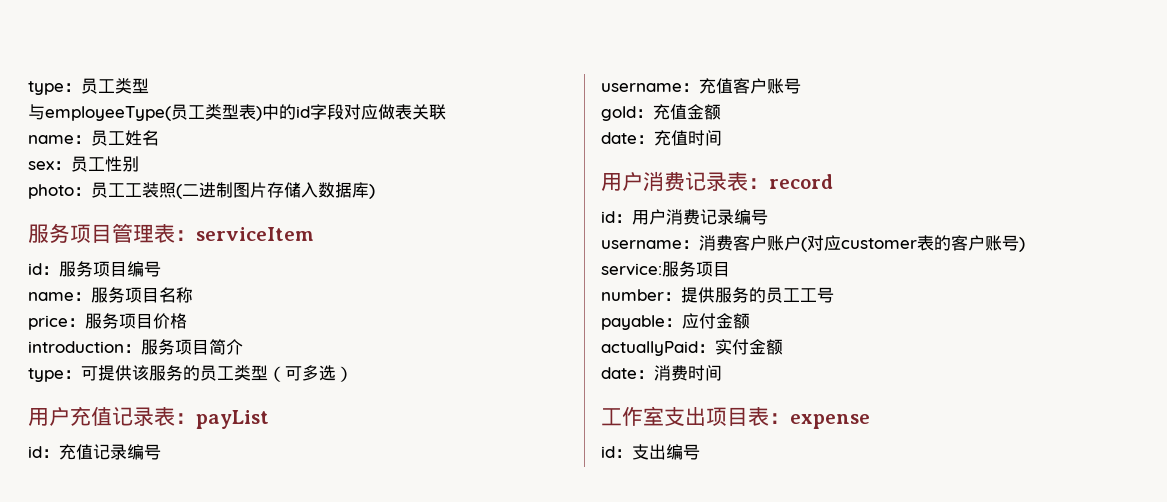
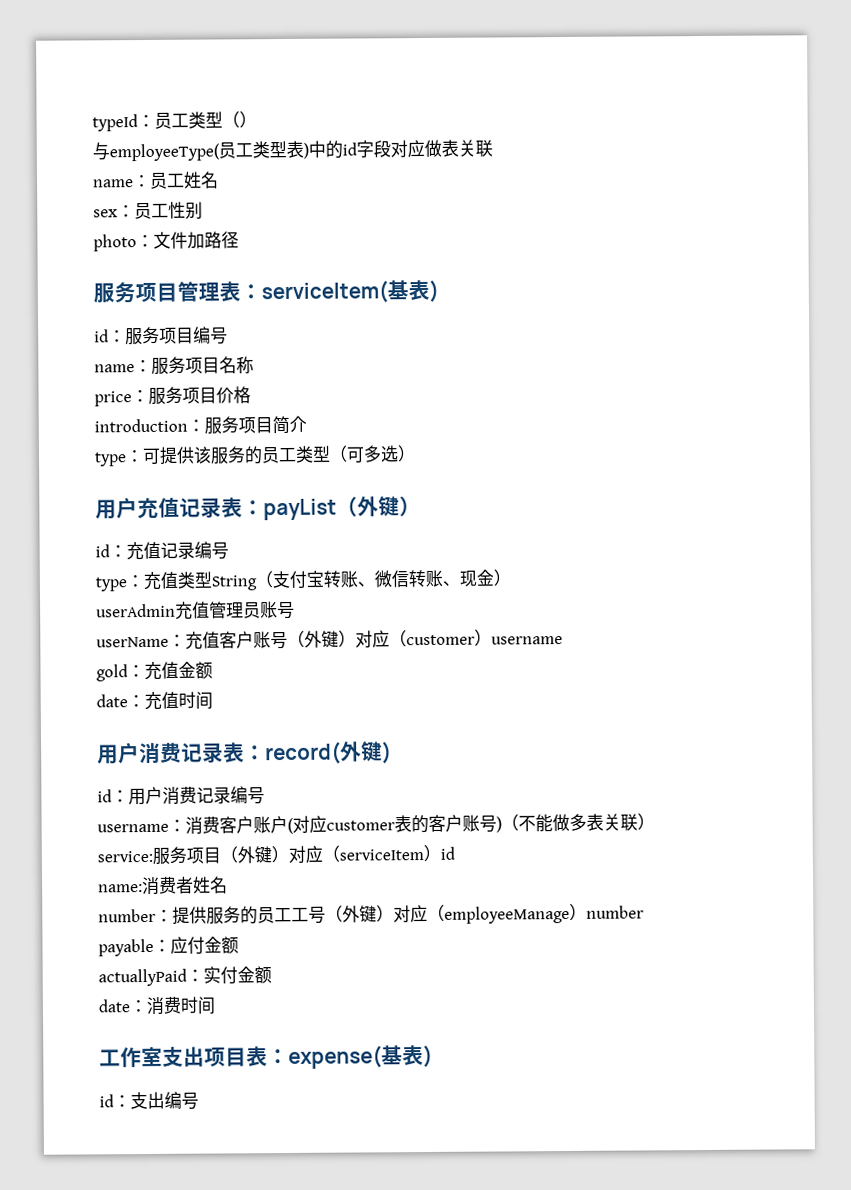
[28,81,64,95] type -> [92,114,138,132] typeId
(149, 86) none -> [222,111,257,129] （）
[91,182,375,199] 员工工装照(二进制图片存储入数据库) -> [153,231,239,249] 文件加路径
[196,227,314,241] serviceItem -> [261,279,439,304] serviceItem(基表)
(269, 419) none -> [336,496,421,517] （外键）
[601,78,801,94] username：充值客户账号 -> [95,569,511,592] [96,601,295,620] [96,629,563,650] type：充值类型String（支付宝转账、微信转账、现金） // userAdmin充值管理员账号 // userName：充值客户账号（外键）对应（customer）username
[769,174,833,189] record -> [265,741,392,765] record(外键)
(1025, 244) none -> [501,813,655,833] （不能做多表关联）
(730, 269) none -> [220,844,455,864] [98,876,228,896] （外键）对应（serviceItem）id // name:消费者姓名
(834, 295) none -> [325,903,644,924] （外键）对应（employeeManage）number
[790,414,870,429] expense -> [288,1044,433,1069] expense(基表)

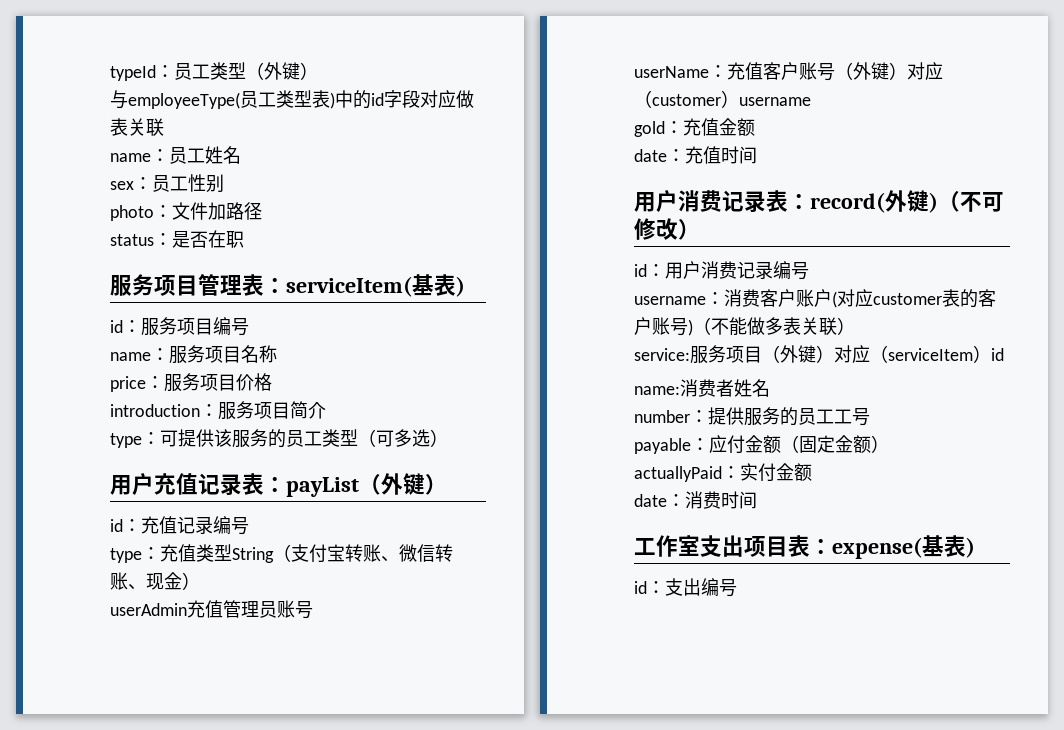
(240, 120) none -> [264,62,300,80] 外键
(239, 240) none -> [110,230,244,248] // status：是否在职
(392, 752) none -> [938,191,1004,212] [634,218,700,240] （不可修改）
[325,903,644,924] （外键）对应（employeeManage）number -> (870, 417) none
(239, 945) none -> [781,435,889,453] （固定金额）

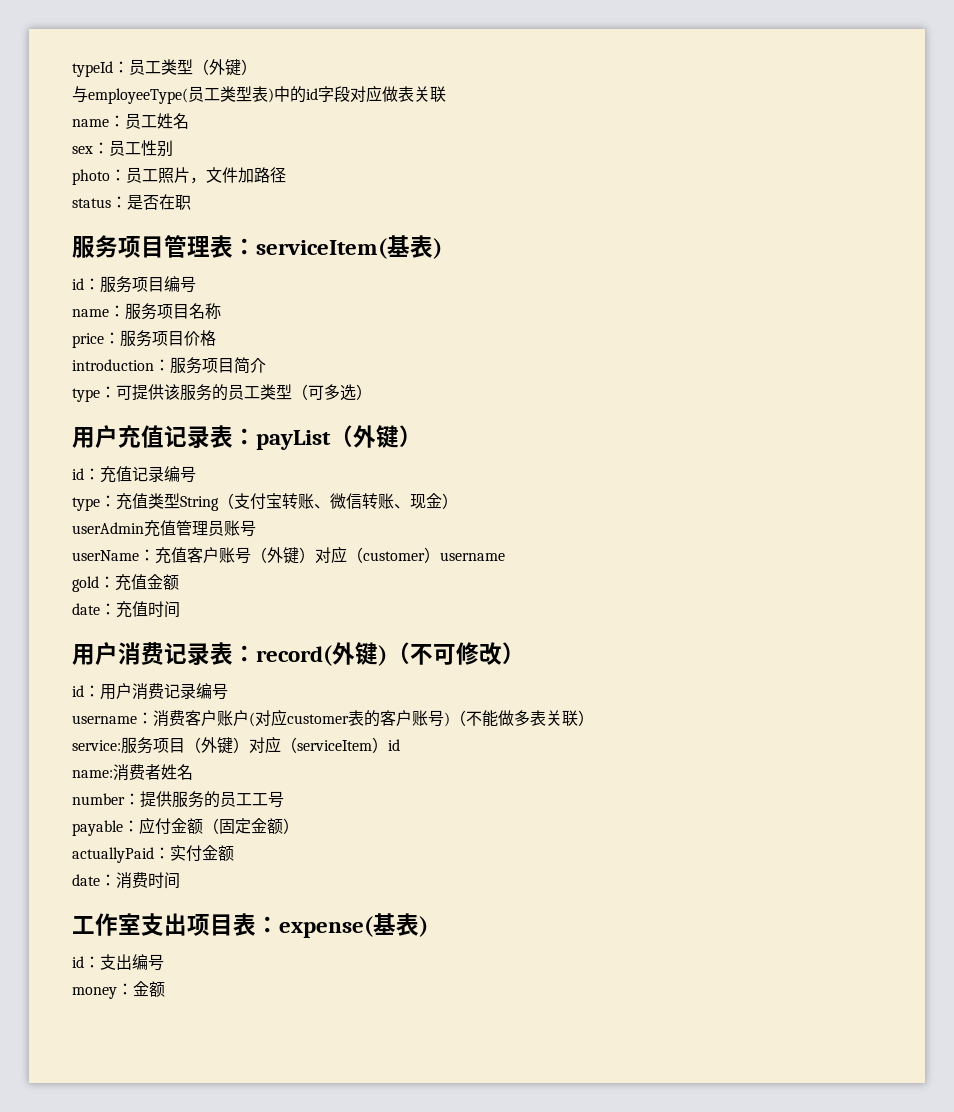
(172, 211) none -> [126,167,206,184] 员工照片，
(737, 588) none -> [72,981,165,999] // money：金额

